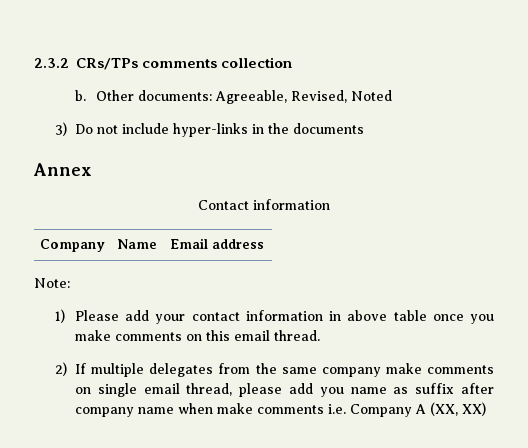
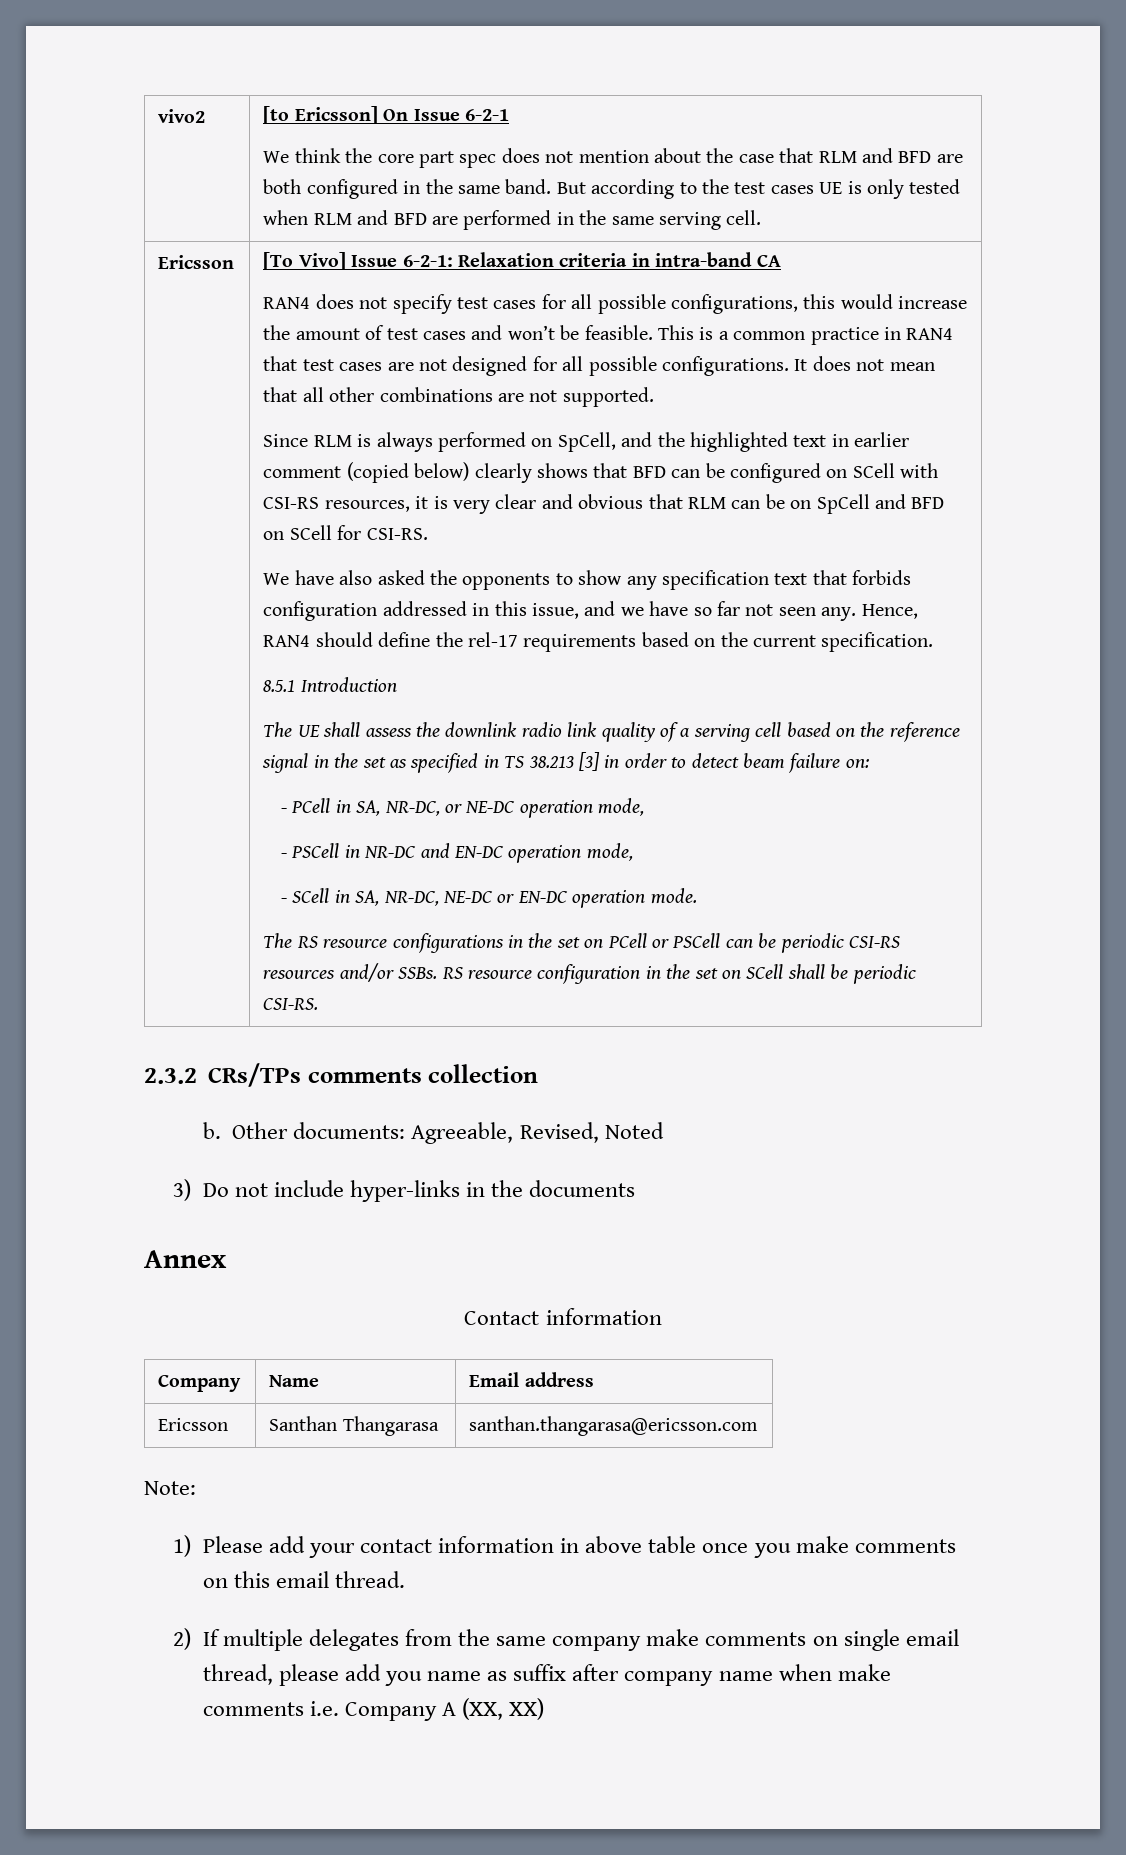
(34, 63) none -> [158,109,206,123] [263,106,509,124] [263,148,963,168] [263,179,961,199] [263,210,762,230] [158,255,235,269] [263,252,781,270] [263,294,968,314] [263,325,954,345] [263,356,935,376] [263,387,654,407] [263,432,910,452] [263,462,939,483] [263,494,945,514] [263,525,428,540] [263,570,912,590] [263,601,918,621] [263,632,934,652] [263,677,397,692] [263,722,960,742] [262,752,869,773] [280,798,645,818] [280,843,633,863] [280,888,697,908] [263,933,900,953] [263,963,917,984] [263,998,319,1010] vivo2 | [to Ericsson] On Issue 6-2-1 // We think the core part spec does not mention about the case that RLM and BFD are both configured in the same band. But according to the test cases UE is only tested when RLM and BFD are performed in the same serving cell. // Ericsson | [To Vivo] Issue 6-2-1: Relaxation criteria in intra-band CA // RAN4 does not specify test cases for all possible configurations, this would increase the amount of test cases and won’t be feasible. This is a common practice in RAN4 that test cases are not designed for all possible configurations. It does not mean that all other combinations are not supported. // Since RLM is always performed on SpCell, and the highlighted text in earlier comment (copied below) clearly shows that BFD can be configured on SCell with CSI-RS resources, it is very clear and obvious that RLM can be on SpCell and BFD on SCell for CSI-RS. // We have also asked the opponents to show any specification text that forbids configuration addressed in this issue, and we have so far not seen any. Hence, RAN4 should define the rel-17 requirements based on the current specification. // 8.5.1 Introduction // The UE shall assess the downlink radio link quality of a serving cell based on the reference signal in the set as specified in TS 38.213 [3] in order to detect beam failure on: // - PCell in SA, NR-DC, or NE-DC operation mode, // - PSCell in NR-DC and EN-DC operation mode, // - SCell in SA, NR-DC, NE-DC or EN-DC operation mode. // The RS resource configurations in the set on PCell or PSCell can be periodic CSI-RS resources and/or SSBs. RS resource configuration in the set on SCell shall be periodic CSI-RS. //
(264, 244) none -> [158,1418,229,1431] [269,1416,439,1436] [469,1416,759,1436] // Ericsson | Santhan Thangarasa | santhan.thangarasa@ericsson.com

